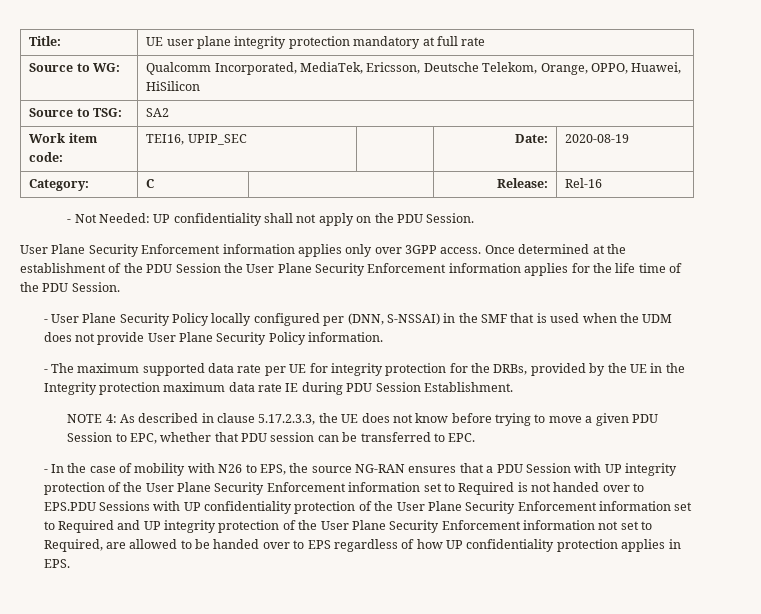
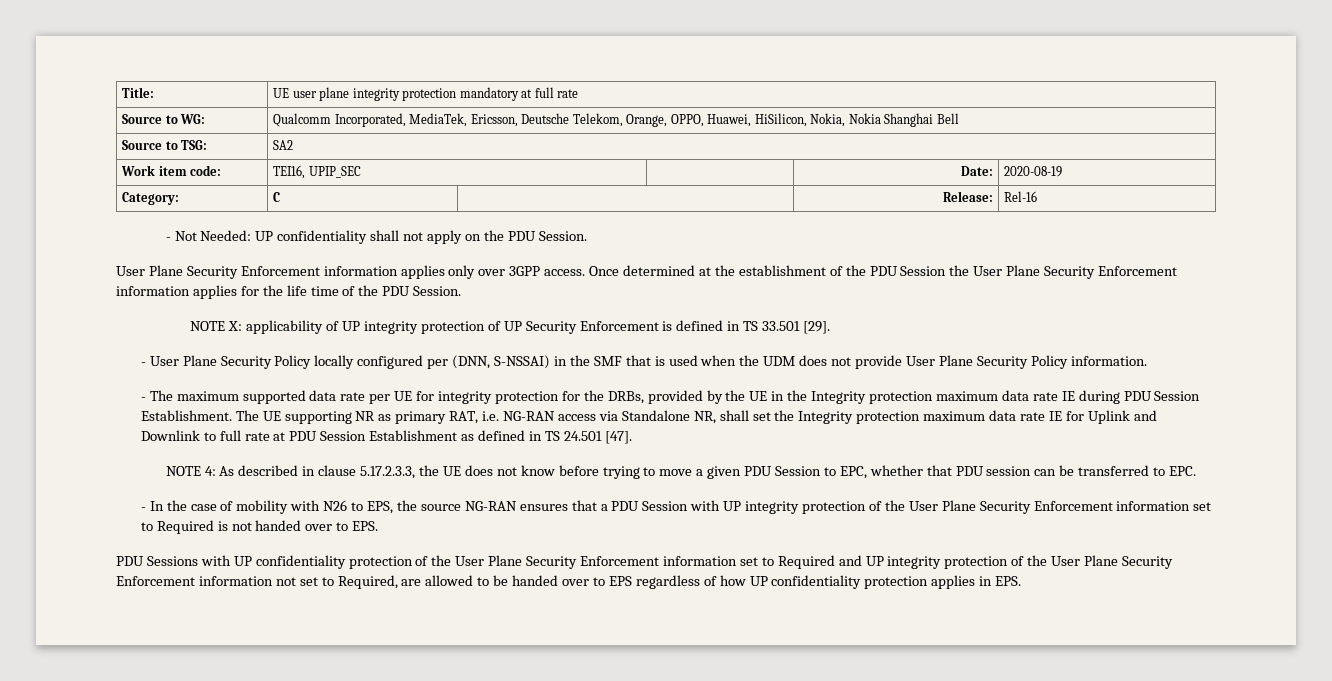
[146,81,201,91] HiSilicon -> [754,113,959,127] HiSilicon, Nokia, Nokia Shanghai Bell
(120, 287) none -> [190,320,831,334] // NOTE X: applicability of UP integrity protection of UP Security Enforcement is defined in TS 33.501 [29].
(513, 387) none -> [235,410,1157,424] [140,430,632,444] The UE supporting NR as primary RAT, i.e. NG-RAN access via Standalone NR, shall set the Integrity protection maximum data rate IE for Uplink and Downlink to full rate at PDU Session Establishment as defined in TS 24.501 [47].
[43,502,96,511] EPS.PDU -> [352,521,379,531] [116,556,144,566] EPS. // PDU

